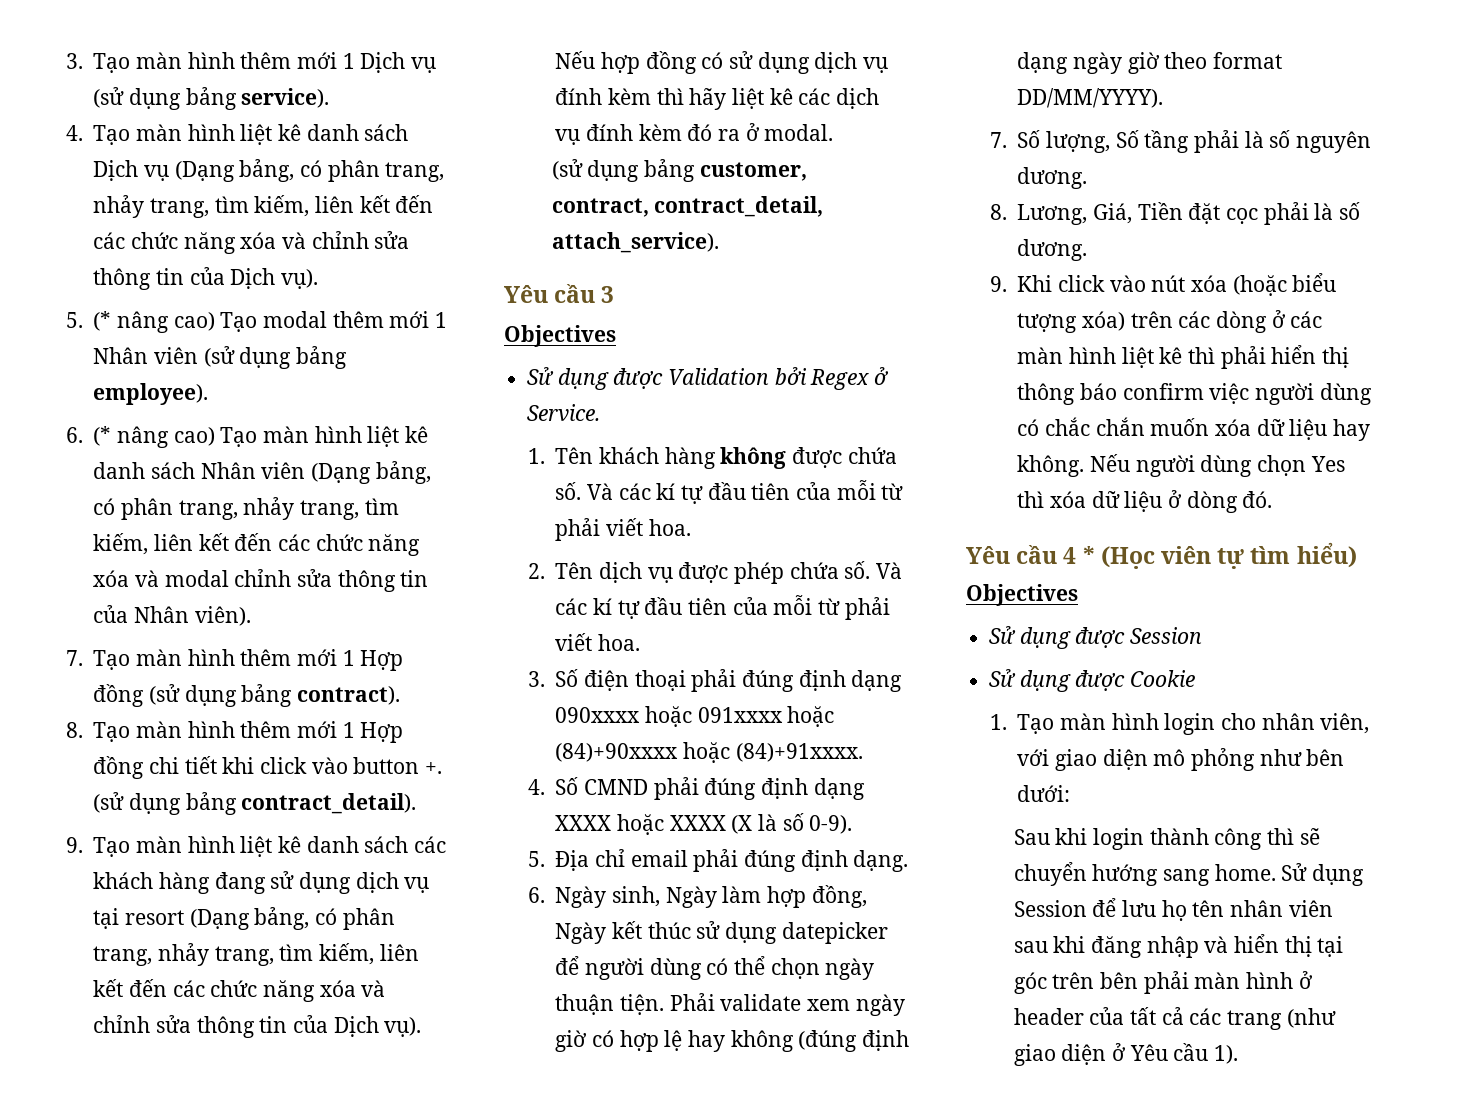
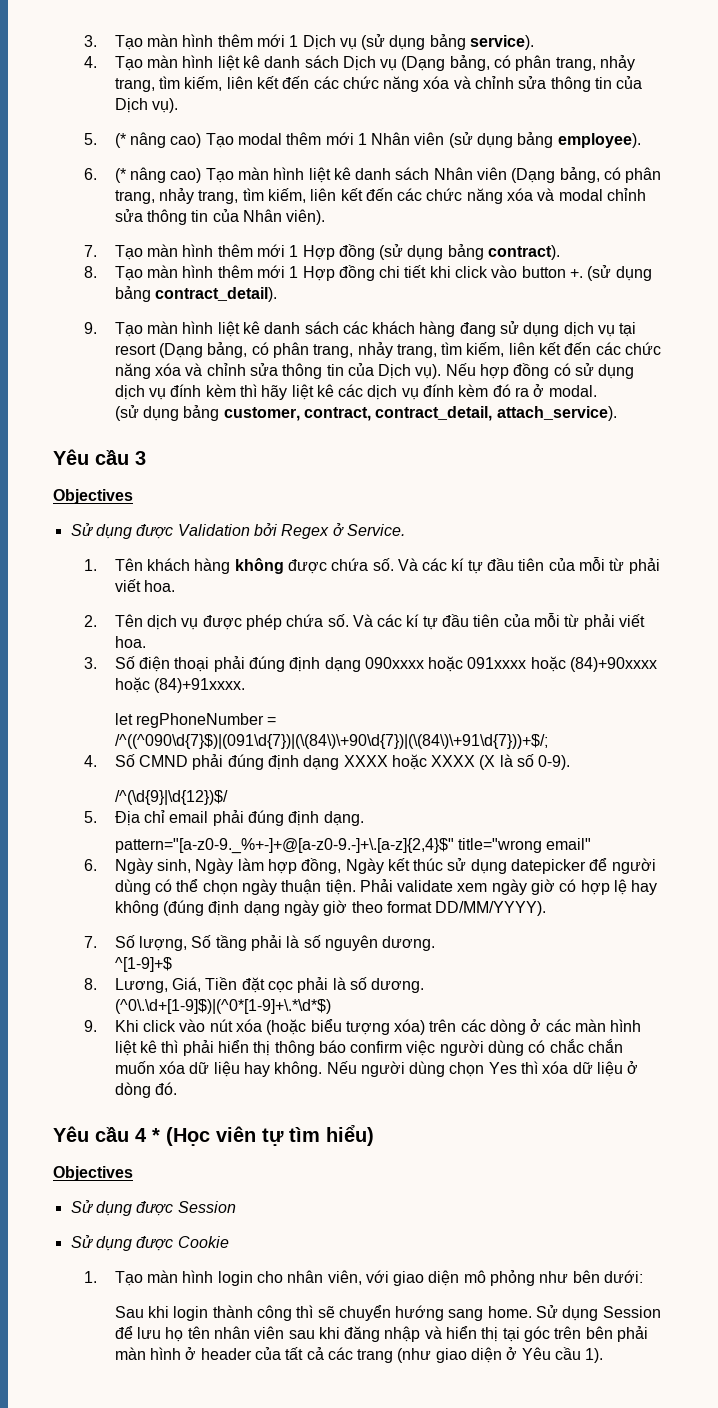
(863, 752) none -> [114,713,277,728] [114,734,548,749] // let regPhoneNumber = /^((^090\d{7}$)|(091\d{7})|(\(84\)\+90\d{7})|(\(84\)\+91\d{7}))+$/;
(853, 824) none -> [114,790,228,805] // /^(\d{9}|\d{12})$/
(909, 861) none -> [114,838,592,854] // pattern="[a-z0-9._%+-]+@[a-z0-9.-]+\.[a-z]{2,4}$" title="wrong email"
(1088, 178) none -> [114,957,172,972] // ^[1-9]+$
(1088, 250) none -> [114,999,331,1014] // (^0\.\d+[1-9]$)|(^0*[1-9]+\.*\d*$)

